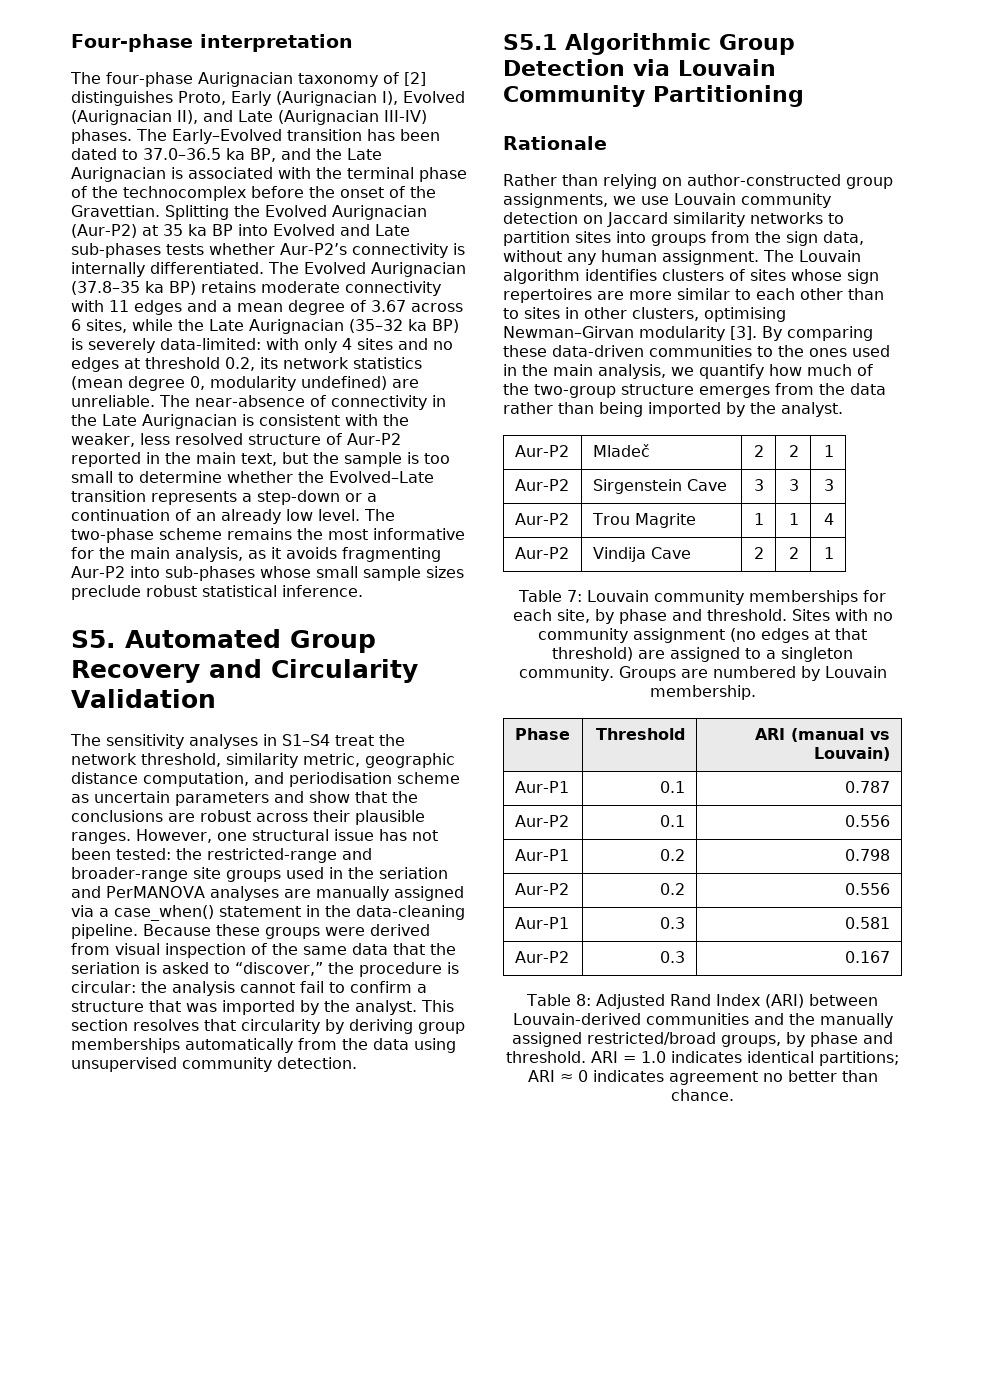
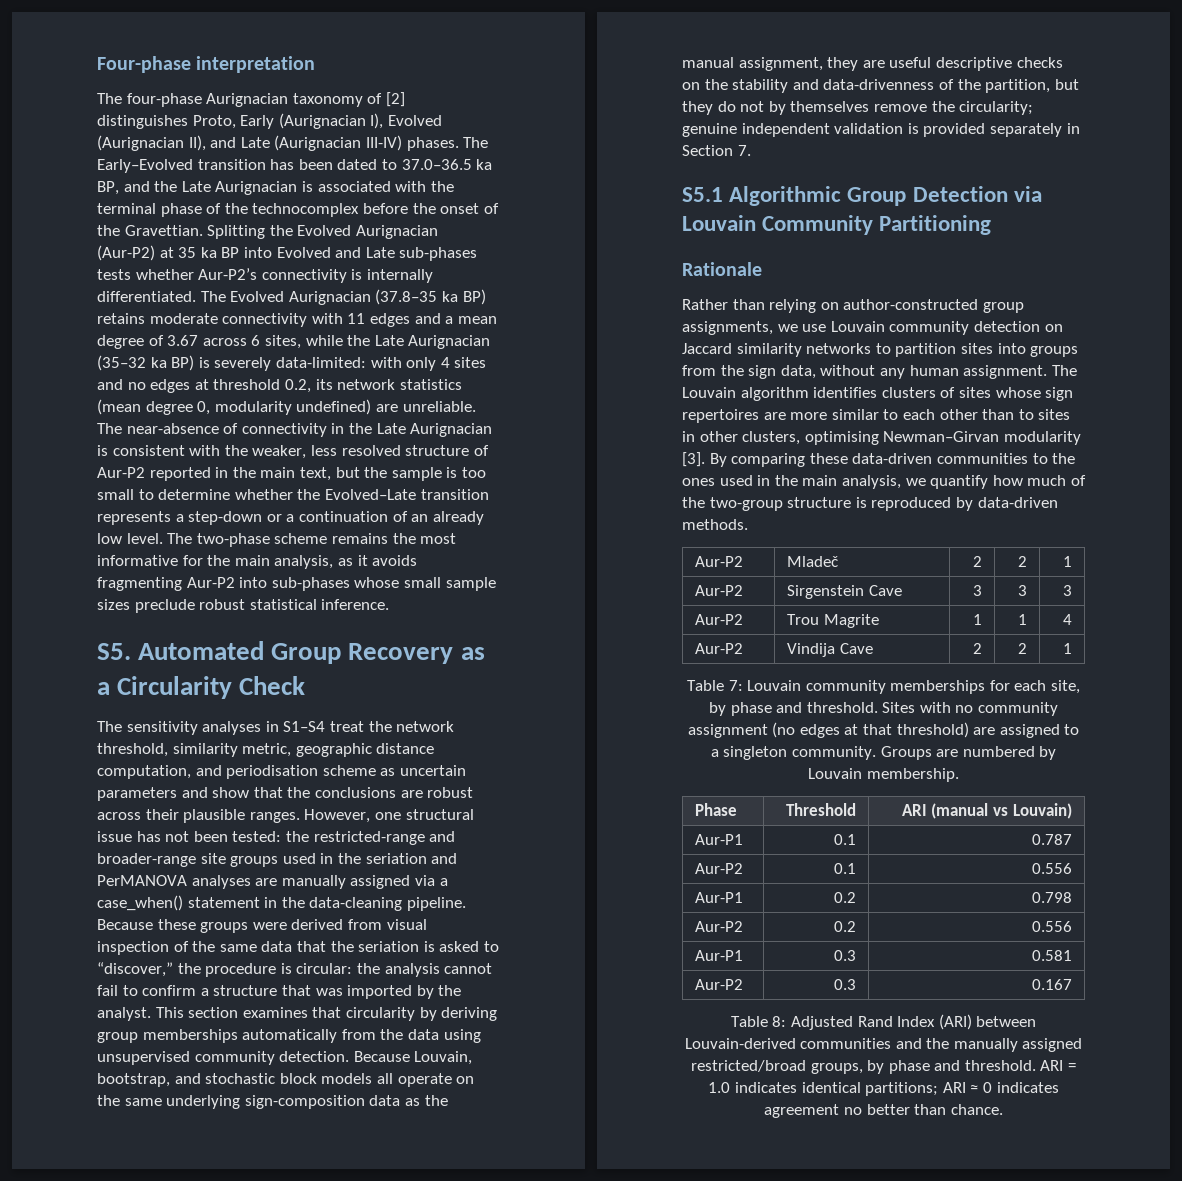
[209,659,418,683] [71,689,216,708] and Circularity Validation -> [460,647,485,660] [97,676,306,699] as a Circularity Check
[133,1019,199,1031] resolves -> [242,1007,308,1018] examines
(357, 1063) none -> [353,1051,473,1065] [97,1073,475,1087] [97,1095,448,1109] [682,57,1063,71] [682,79,1079,93] [682,101,1034,115] [682,123,1080,137] [682,145,751,156] Because Louvain, bootstrap, and stochastic block models all operate on the same underlying sign-composition data as the manual assignment, they are useful descriptive checks on the stability and data-drivenness of the partition, but they do not by themselves remove the circularity; genuine independent validation is provided separately in Section 7.
[699,383,886,398] [503,402,843,417] emerges from the data rather than being imported by the analyst. -> [855,497,1058,511] [682,519,748,530] is reproduced by data-driven methods.

